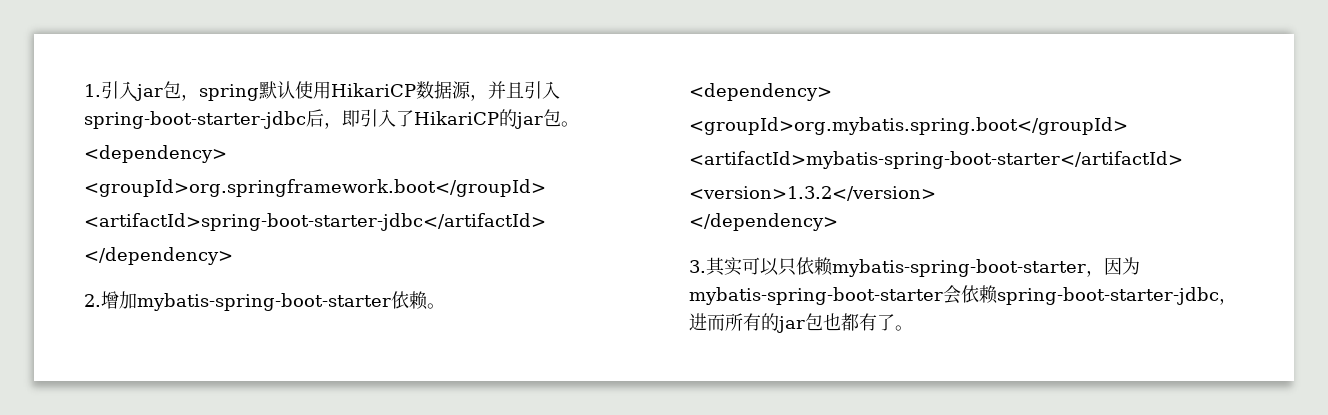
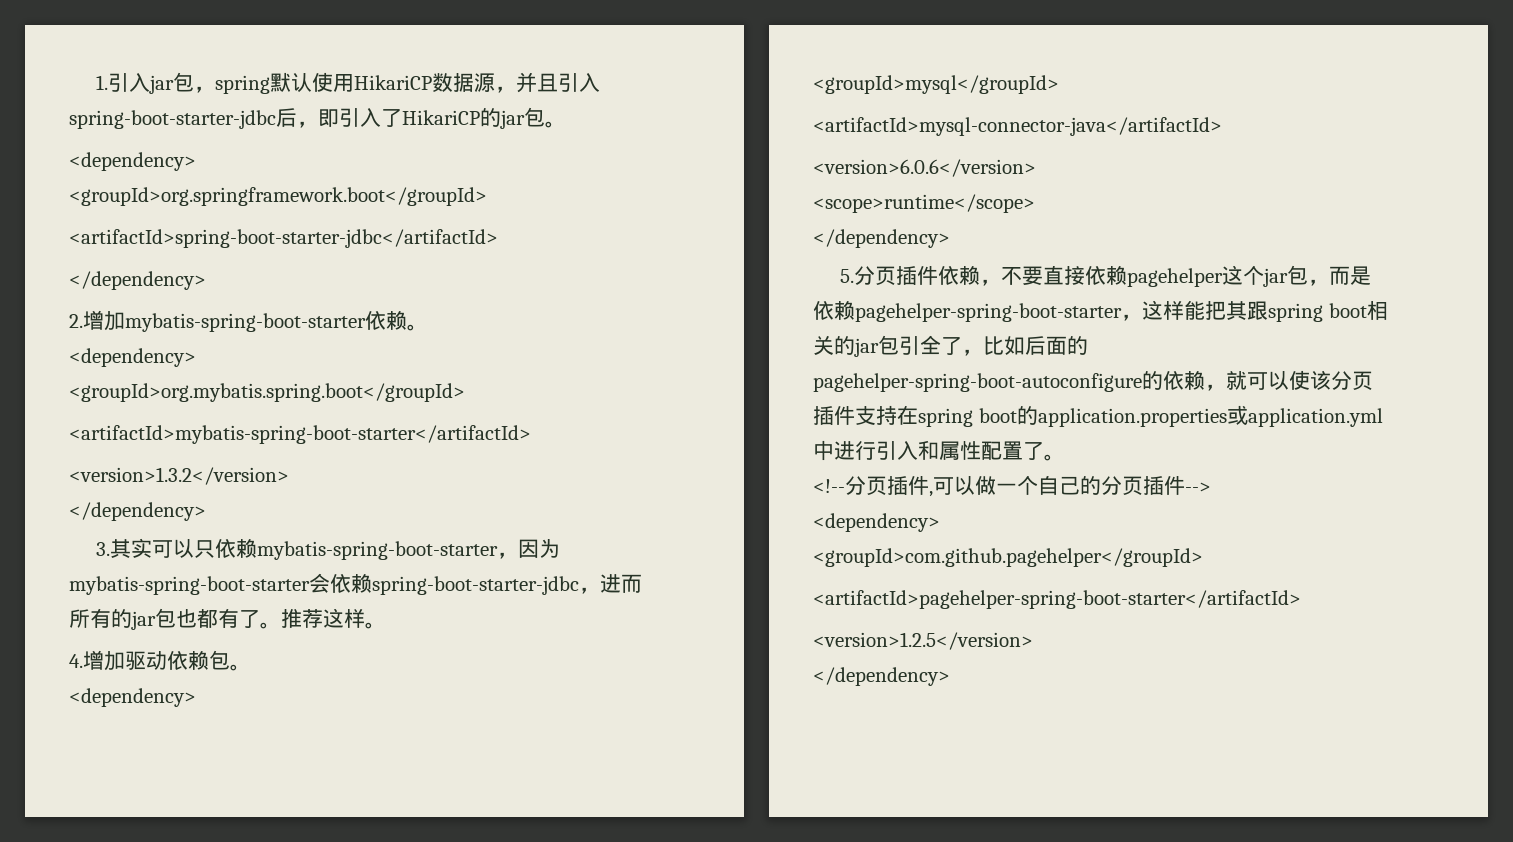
(913, 328) none -> [281,608,386,629] [69,650,251,671] [69,688,196,707] [813,75,1059,94] [813,117,1222,136] [813,159,1036,177] [813,194,1035,213] [813,229,950,248] [840,265,1372,287] [813,300,1388,322] [813,335,1088,357] [813,370,1373,392] [813,405,1383,427] [813,440,1065,461] [813,475,1211,497] [813,513,940,532] [813,548,1203,567] [813,590,1301,609] [813,632,1033,650] [813,667,950,686] 推荐这样。 // 4.增加驱动依赖包。 // <dependency> // <groupId>mysql</groupId> // <artifactId>mysql-connector-java</artifactId> // <version>6.0.6</version> // <scope>runtime</scope> // </dependency> // 5.分页插件依赖，不要直接依赖pagehelper这个jar包，而是依赖pagehelper-spring-boot-starter，这样能把其跟spring boot相关的jar包引全了，比如后面的pagehelper-spring-boot-autoconfigure的依赖，就可以使该分页插件支持在spring boot的application.properties或application.yml中进行引入和属性配置了。 // <!--分页插件,可以做一个自己的分页插件--> // <dependency> // <groupId>com.github.pagehelper</groupId> // <artifactId>pagehelper-spring-boot-starter</artifactId> // <version>1.2.5</version> // </dependency>

